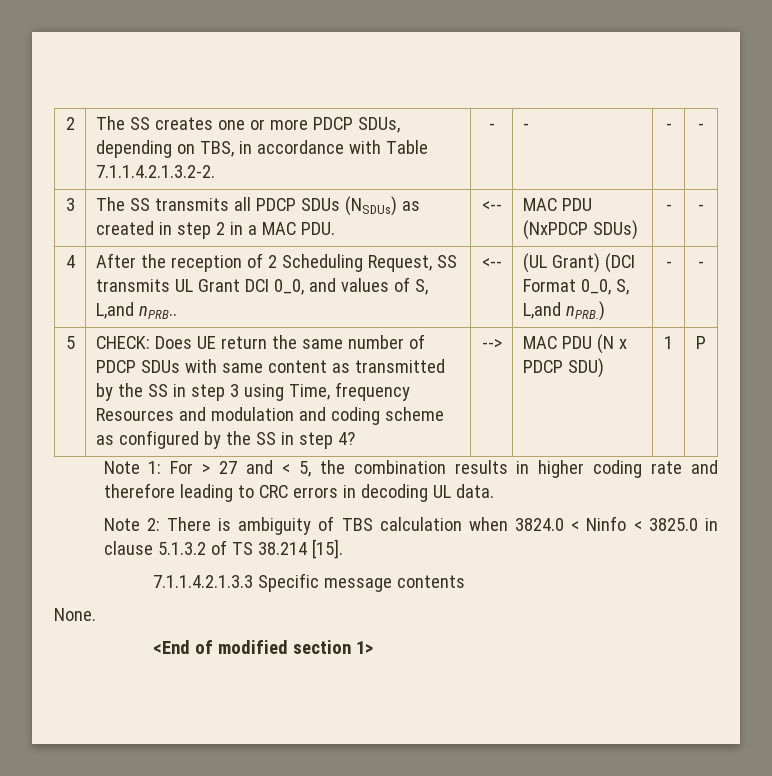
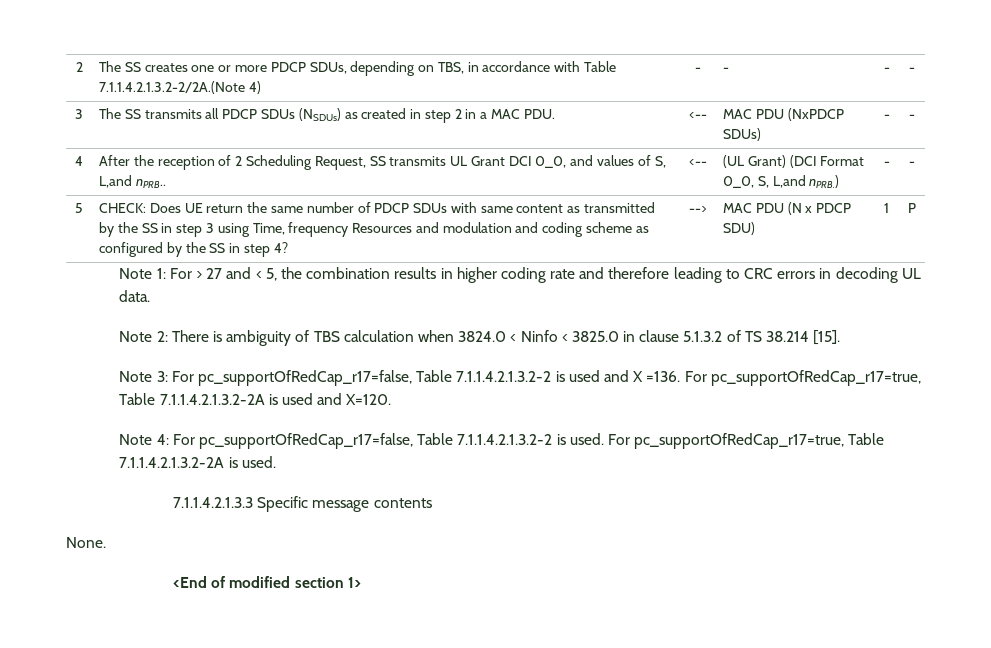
[95,165,215,178] 7.1.1.4.2.1.3.2-2. -> [99,81,261,94] 7.1.1.4.2.1.3.2-2/2A.(Note 4)
(343, 549) none -> [119,370,921,386] [119,393,392,405] [119,433,885,449] [119,456,276,468] // Note 3: For pc_supportOfRedCap_r17=false, Table 7.1.1.4.2.1.3.2-2 is used and X =136. For pc_supportOfRedCap_r17=true, Table 7.1.1.4.2.1.3.2-2A is used and X=120. // Note 4: For pc_supportOfRedCap_r17=false, Table 7.1.1.4.2.1.3.2-2 is used. For pc_supportOfRedCap_r17=true, Table 7.1.1.4.2.1.3.2-2A is used.

